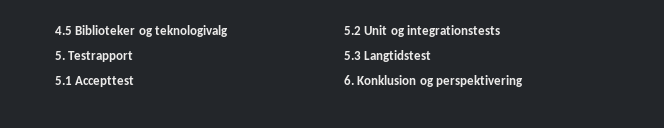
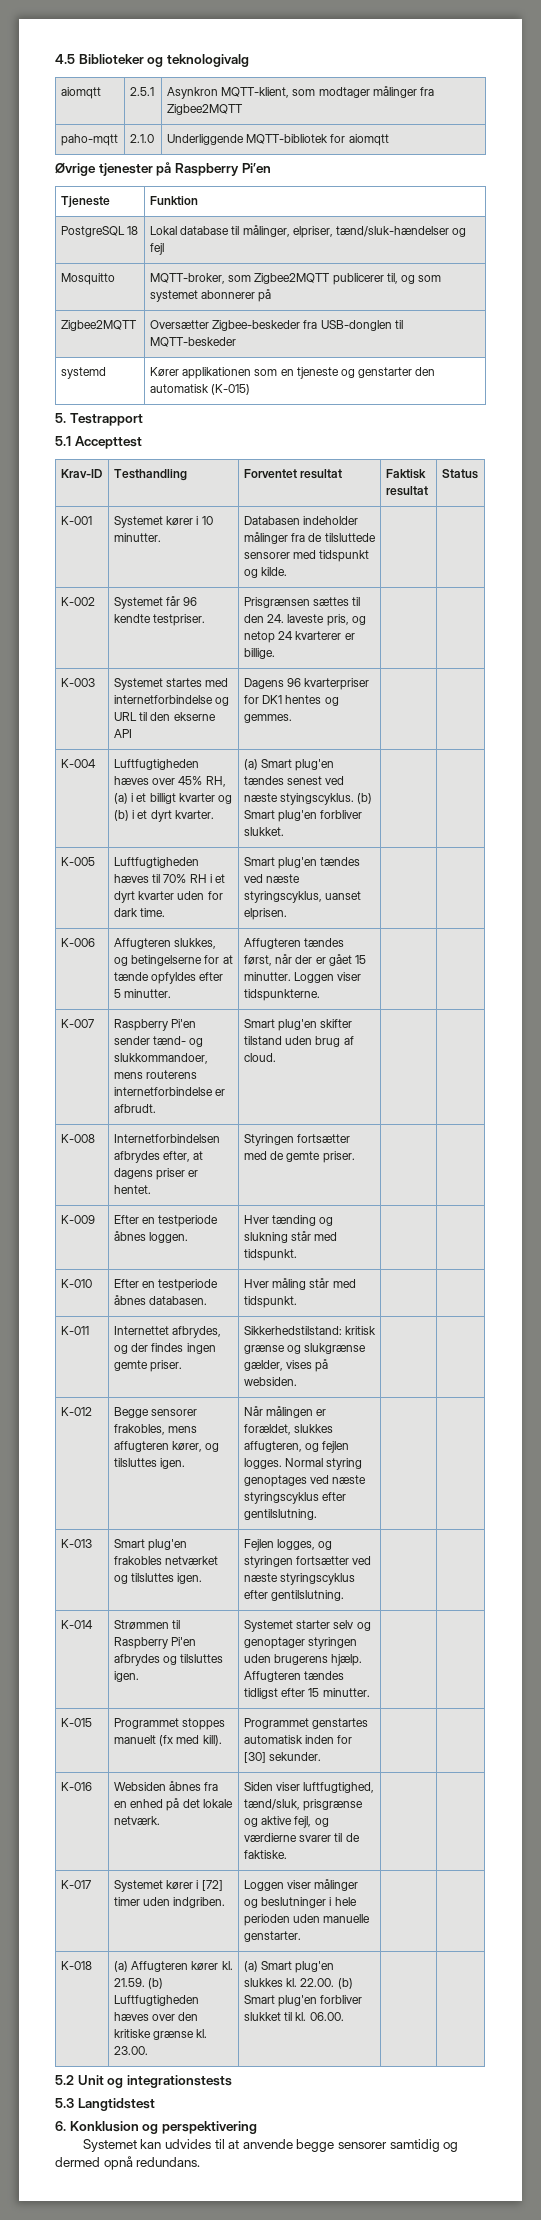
[55,51,134,62] [55,76,135,87] // 5. Testrapport // 5.1 Accepttest -> [60,87,101,99] [129,87,154,96] [166,86,435,99] [166,104,243,115] [60,134,118,146] [129,134,154,143] [166,134,389,146] [55,162,271,176] [60,196,110,208] [149,196,198,205] [60,226,139,237] [149,225,467,238] [149,243,164,255] [60,273,115,285] [149,273,442,285] [149,289,272,302] [60,320,137,331] [149,320,403,331] [149,337,236,347] [60,367,106,379] [149,367,436,379] [149,384,251,395] [55,413,143,426] [55,436,142,449] [60,469,102,478] [113,469,187,481] [243,469,343,479] [385,469,426,479] [385,486,428,496] [441,469,478,479] [60,516,92,525] [113,516,213,528] [113,533,161,542] [243,516,359,525] [243,532,376,544] [243,550,370,562] [243,567,288,578] [60,597,95,606] [113,596,198,609] [113,614,206,626] [243,597,361,608] [243,614,366,626] [243,631,355,643] [243,648,275,659] [60,678,95,687] [113,678,229,690] [113,695,230,706] [113,712,216,721] [113,729,132,738] [243,678,370,690] [243,695,339,706] [243,714,292,723] [60,759,96,768] [113,759,199,770] [113,776,226,787] [113,793,233,804] [113,810,214,822] [243,759,335,771] [243,776,345,785] [243,793,373,805] [243,810,363,822] [243,827,284,836] [60,857,95,866] [113,857,199,868] [113,874,226,883] [113,891,223,903] [113,908,166,917] [243,857,361,869] [243,874,301,883] [243,891,362,903] [243,908,287,920] [60,938,95,947] [113,938,217,949] [113,955,233,966] [113,972,224,984] [113,989,172,998] [243,938,345,949] [243,954,367,966] [243,972,362,983] [243,989,320,1001] [60,1019,94,1028] [113,1019,197,1031] [113,1036,204,1047] [113,1053,208,1064] [113,1070,198,1079] [113,1087,226,1096] [113,1104,156,1113] [243,1019,353,1031] [243,1036,354,1047] [243,1053,276,1062] [60,1134,95,1143] [113,1134,220,1143] [113,1151,204,1163] [113,1168,199,1180] [113,1185,151,1194] [243,1134,351,1146] [243,1151,355,1163] [60,1215,95,1224] [113,1215,219,1227] [113,1231,189,1243] [243,1215,334,1226] [243,1231,338,1243] [243,1249,297,1261] [60,1279,92,1288] [113,1279,219,1291] [113,1295,208,1305] [243,1278,356,1290] [243,1296,297,1308] [60,1326,89,1335] [113,1326,222,1338] [113,1343,216,1354] [113,1360,183,1372] [243,1326,377,1335] [243,1343,367,1354] [243,1359,329,1372] [243,1377,297,1386] [60,1407,92,1416] [113,1407,198,1418] [113,1424,198,1435] [113,1441,220,1452] [113,1458,186,1469] [243,1406,327,1418] [243,1424,334,1435] [243,1441,350,1453] [243,1458,363,1470] [243,1475,367,1487] [243,1492,347,1504] [243,1509,317,1520] [60,1539,92,1548] [113,1539,188,1551] [113,1556,219,1565] [113,1573,203,1584] [243,1539,333,1551] [243,1556,372,1568] [243,1573,356,1585] [243,1590,345,1601] [60,1620,93,1629] [113,1620,181,1630] [113,1637,197,1649] [113,1654,224,1666] [113,1671,139,1682] [243,1620,371,1632] [243,1637,358,1649] [243,1654,363,1666] [243,1671,345,1682] [243,1688,370,1699] [60,1718,92,1727] [113,1718,226,1730] [113,1735,222,1746] [243,1718,369,1729] [243,1735,353,1744] [243,1752,322,1763] [60,1782,92,1791] [113,1781,219,1791] [113,1798,233,1811] [113,1816,160,1825] [243,1782,375,1793] [243,1799,364,1811] [243,1816,329,1828] [243,1833,360,1842] [243,1850,287,1859] [60,1880,91,1889] [113,1880,223,1892] [113,1897,226,1908] [243,1879,359,1891] [243,1897,357,1908] [243,1914,371,1926] [243,1931,301,1942] [60,1961,92,1970] [113,1961,233,1972] [113,1978,164,1989] [113,1995,199,2006] [113,2012,199,2021] [113,2029,208,2040] [113,2046,148,2055] [243,1961,335,1973] [243,1978,353,1989] [243,1995,363,2007] [243,2012,344,2021] // aiomqtt | 2.5.1 | Asynkron MQTT-klient, som modtager målinger fra Zigbee2MQTT // paho-mqtt | 2.1.0 | Underliggende MQTT-bibliotek for aiomqtt // Øvrige tjenester på Raspberry Pi’en // Tjeneste | Funktion // PostgreSQL 18 | Lokal database til målinger, elpriser, tænd/sluk-hændelser og fejl // Mosquitto | MQTT-broker, som Zigbee2MQTT publicerer til, og som systemet abonnerer på // Zigbee2MQTT | Oversætter Zigbee-beskeder fra USB-donglen til MQTT-beskeder // systemd | Kører applikationen som en tjeneste og genstarter den automatisk (K-015) // 5. Testrapport // 5.1 Accepttest // Krav-ID | Testhandling | Forventet resultat | Faktisk resultat | Status // K-001 | Systemet kører i 10 minutter. | Databasen indeholder målinger fra de tilsluttede sensorer med tidspunkt og kilde. | | // K-002 | Systemet får 96 kendte testpriser. | Prisgrænsen sættes til den 24. laveste pris, og netop 24 kvarterer er billige. | | // K-003 | Systemet startes med internetforbindelse og URL til den ekserne API | Dagens 96 kvarterpriser for DK1 hentes og gemmes. | | // K-004 | Luftfugtigheden hæves over 45% RH, (a) i et billigt kvarter og (b) i et dyrt kvarter. | (a) Smart plug'en tændes senest ved næste styingscyklus. (b) Smart plug'en forbliver slukket. | | // K-005 | Luftfugtigheden hæves til 70% RH i et dyrt kvarter uden for dark time. | Smart plug'en tændes ved næste styringscyklus, uanset elprisen. | | // K-006 | Affugteren slukkes, og betingelserne for at tænde opfyldes efter 5 minutter. | Affugteren tændes først, når der er gået 15 minutter. Loggen viser tidspunkterne. | | // K-007 | Raspberry Pi'en sender tænd- og slukkommandoer, mens routerens internetforbindelse er afbrudt. | Smart plug'en skifter tilstand uden brug af cloud. | | // K-008 | Internetforbindelsen afbrydes efter, at dagens priser er hentet. | Styringen fortsætter med de gemte priser. | | // K-009 | Efter en testperiode åbnes loggen. | Hver tænding og slukning står med tidspunkt. | | // K-010 | Efter en testperiode åbnes databasen. | Hver måling står med tidspunkt. | | // K-011 | Internettet afbrydes, og der findes ingen gemte priser. | Sikkerhedstilstand: kritisk grænse og slukgrænse gælder, vises på websiden. | | // K-012 | Begge sensorer frakobles, mens affugteren kører, og tilsluttes igen. | Når målingen er forældet, slukkes affugteren, og fejlen logges. Normal styring genoptages ved næste styringscyklus efter gentilslutning. | | // K-013 | Smart plug'en frakobles netværket og tilsluttes igen. | Fejlen logges, og styringen fortsætter ved næste styringscyklus efter gentilslutning. | | // K-014 | Strømmen til Raspberry Pi'en afbrydes og tilsluttes igen. | Systemet starter selv og genoptager styringen uden brugerens hjælp. Affugteren tændes tidligst efter 15 minutter. | | // K-015 | Programmet stoppes manuelt (fx med kill). | Programmet genstartes automatisk inden for [30] sekunder. | | // K-016 | Websiden åbnes fra en enhed på det lokale netværk. | Siden viser luftfugtighed, tænd/sluk, prisgrænse og aktive fejl, og værdierne svarer til de faktiske. | | // K-017 | Systemet kører i [72] timer uden indgriben. | Loggen viser målinger og beslutninger i hele perioden uden manuelle genstarter. | | // K-018 | (a) Affugteren kører kl. 21.59. (b) Luftfugtigheden hæves over den kritiske grænse kl. 23.00. | (a) Smart plug'en slukkes kl. 22.00. (b) Smart plug'en forbliver slukket til kl. 06.00. | |
(524, 81) none -> [82,2139,459,2152] [55,2156,201,2170] // Systemet kan udvides til at anvende begge sensorer samtidig og dermed opnå redundans.

